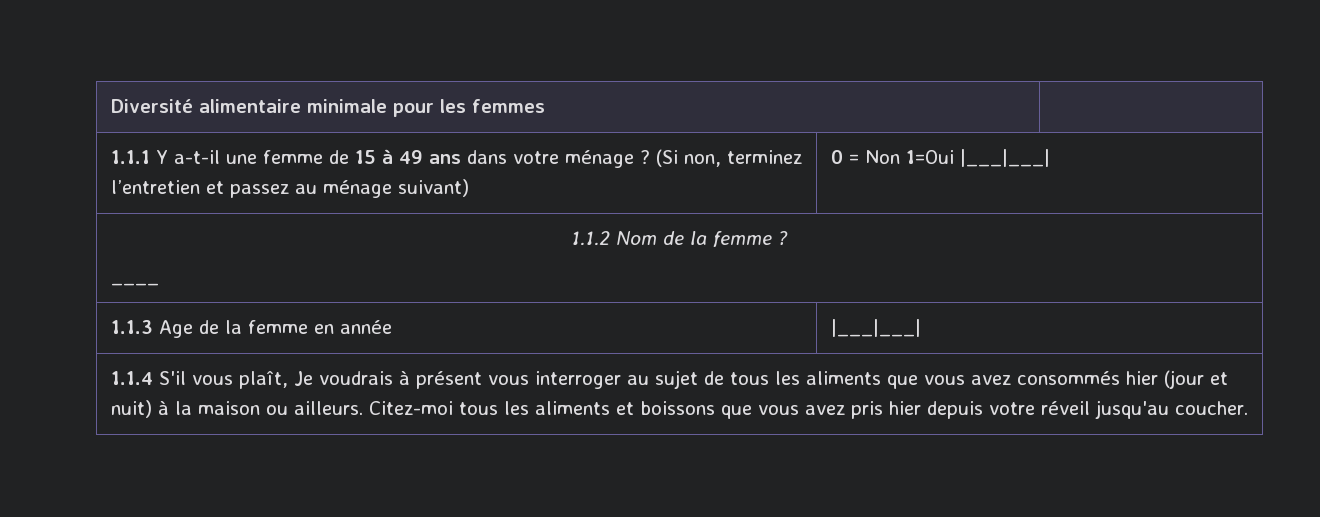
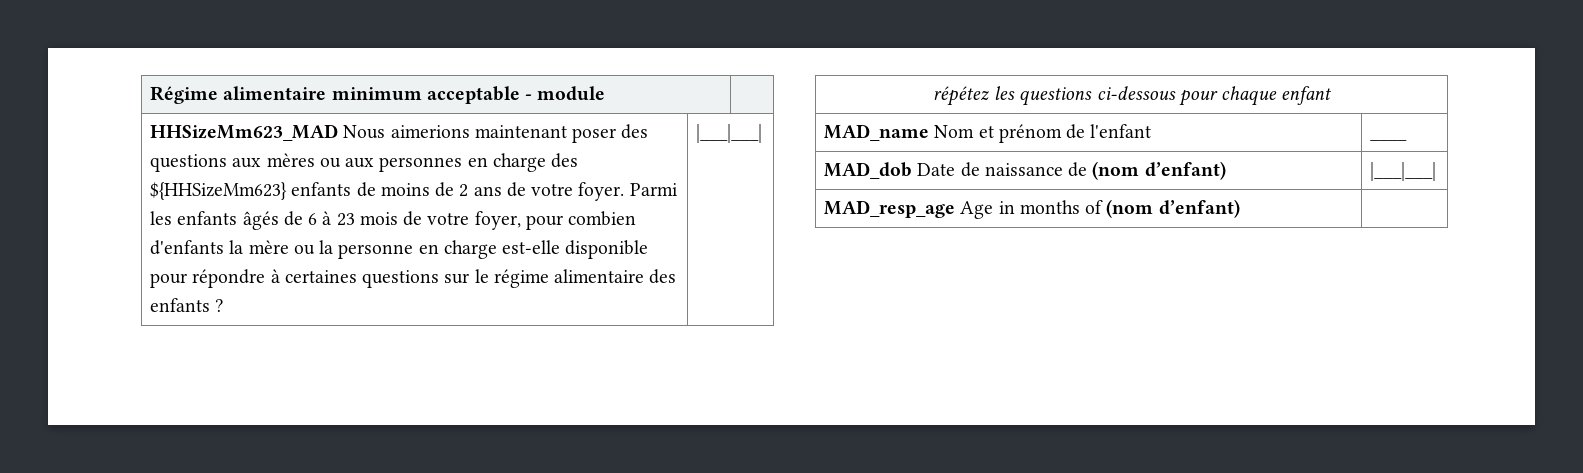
[110,99,545,117] [110,149,802,168] [110,179,469,198] [830,149,1050,167] [571,231,788,247] [110,283,159,286] [110,320,392,338] [830,319,921,337] [110,370,1228,389] [110,400,1248,419] Diversité alimentaire minimale pour les femmes | // 1.1.1 Y a-t-il une femme de 15 à 49 ans dans votre ménage ? (Si non, terminez l’entretien et passez au ménage suivant) | 0 = Non 1=Oui |___|___| // 1.1.2 Nom de la femme ? // ____ // 1.1.3 Age de la femme en année | |___|___| // 1.1.4 S'il vous plaît, Je voudrais à présent vous interroger au sujet de tous les aliments que vous avez consommés hier (jour et nuit) à la maison ou ailleurs. Citez-moi tous les aliments et boissons que vous avez pris hier depuis votre réveil jusqu'au coucher. -> [150,86,606,104] [150,124,649,143] [150,153,579,172] [150,182,678,201] [150,211,637,230] [150,240,649,259] [150,269,677,288] [150,298,224,312] [696,124,763,143] [932,86,1333,106] [824,124,1152,143] [1370,138,1408,141] [824,161,1226,180] [1370,162,1437,181] [824,199,1240,219] Régime alimentaire minimum acceptable - module | // HHSizeMm623_MAD Nous aimerions maintenant poser des questions aux mères ou aux personnes en charge des ${HHSizeMm623} enfants de moins de 2 ans de votre foyer. Parmi les enfants âgés de 6 à 23 mois de votre foyer, pour combien d'enfants la mère ou la personne en charge est-elle disponible pour répondre à certaines questions sur le régime alimentaire des enfants ? | |___|___| // répétez les questions ci-dessous pour chaque enfant // MAD_name Nom et prénom de l'enfant | ____ // MAD_dob Date de naissance de (nom d’enfant) | |___|___| // MAD_resp_age Age in months of (nom d’enfant) |

